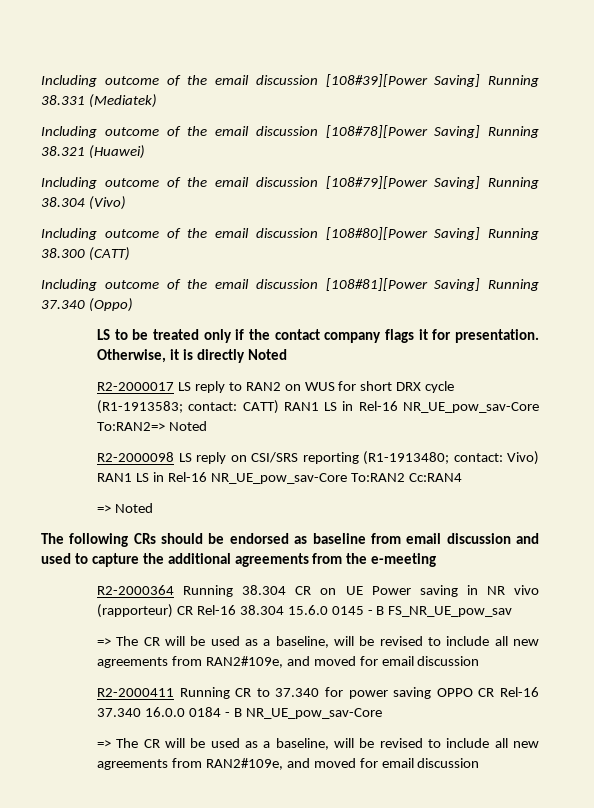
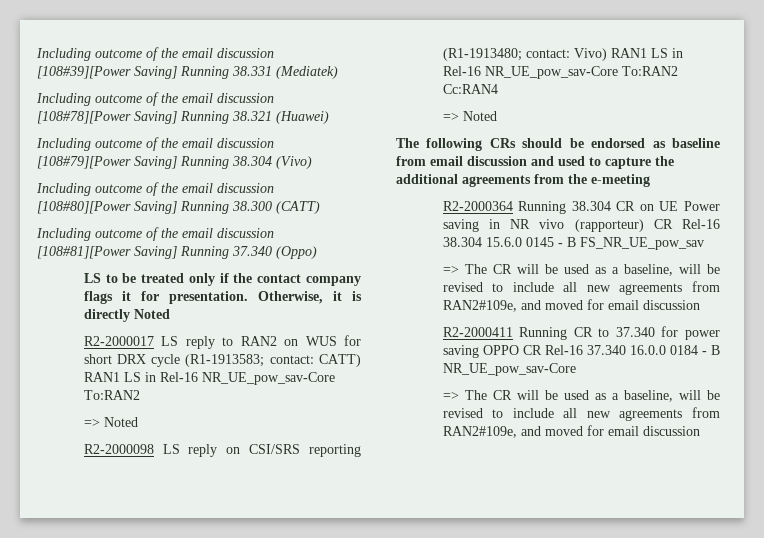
[97,422,166,431] To:RAN2=> -> [83,390,140,400] [83,418,100,427] To:RAN2 // =>

